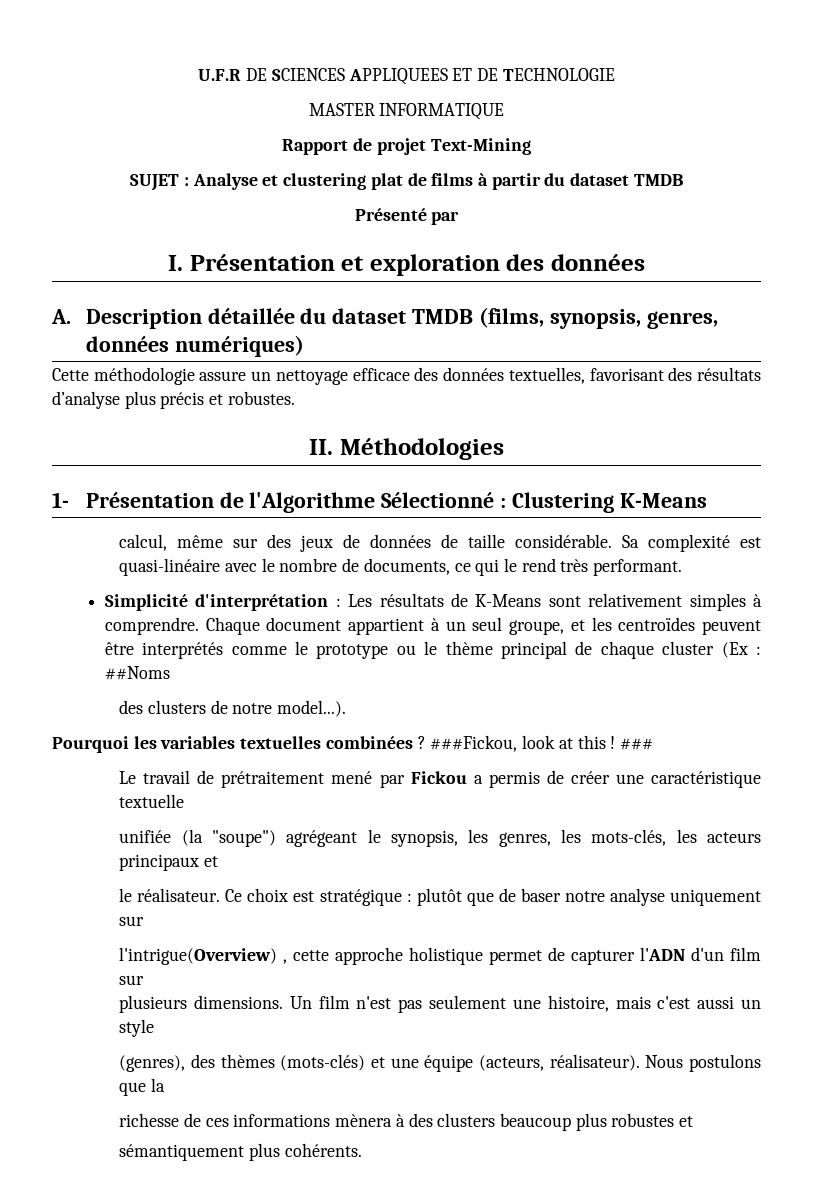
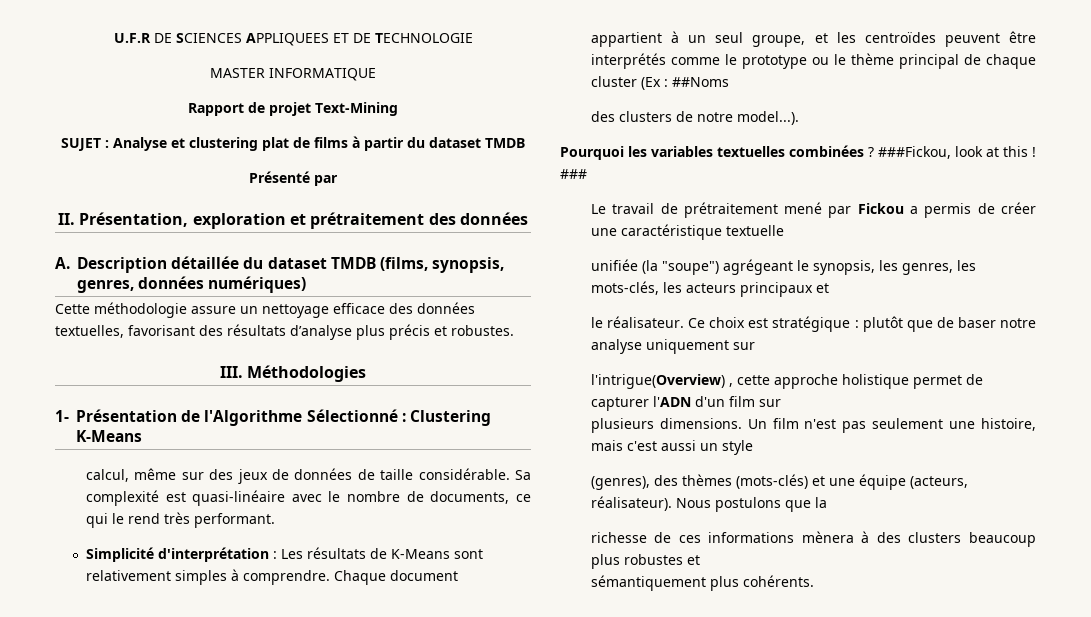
[167,254,500,276] I. Présentation et exploration -> [58,212,425,229] II. Présentation, exploration et prétraitement
[309,439,334,455] II. -> [219,366,243,378] III.

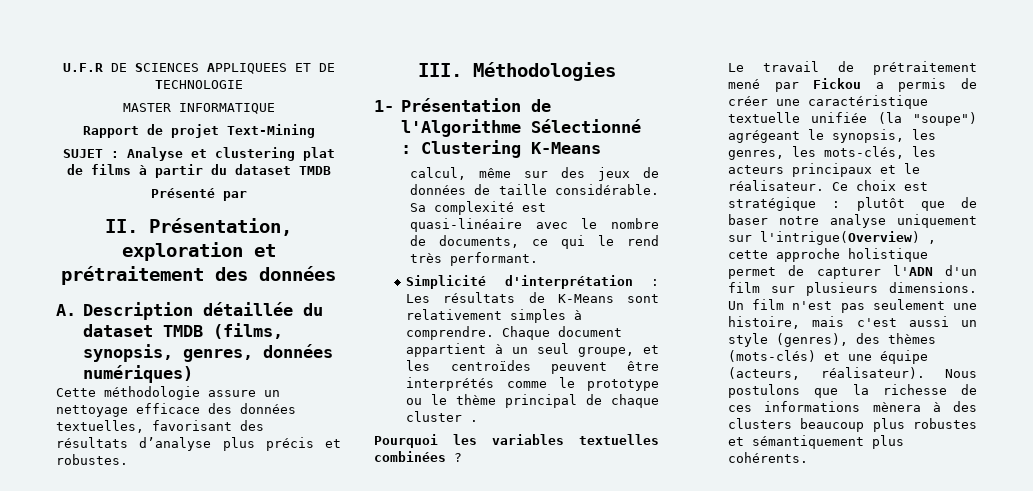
[640,77,729,90] [590,111,799,125] (Ex : ##Noms // des clusters de notre model...). -> [470,420,479,422] .
[878,146,1036,159] [560,169,587,179] ###Fickou, look at this ! ### -> (462, 457) none
(784, 230) // -> (801, 117) none
(829, 288) // -> (897, 169) none
(755, 346) // -> (753, 238) none
(781, 403) // -> (796, 289) none
(753, 447) // -> (769, 340) none
(827, 502) // -> (869, 389) none
(700, 560) // -> (745, 441) none

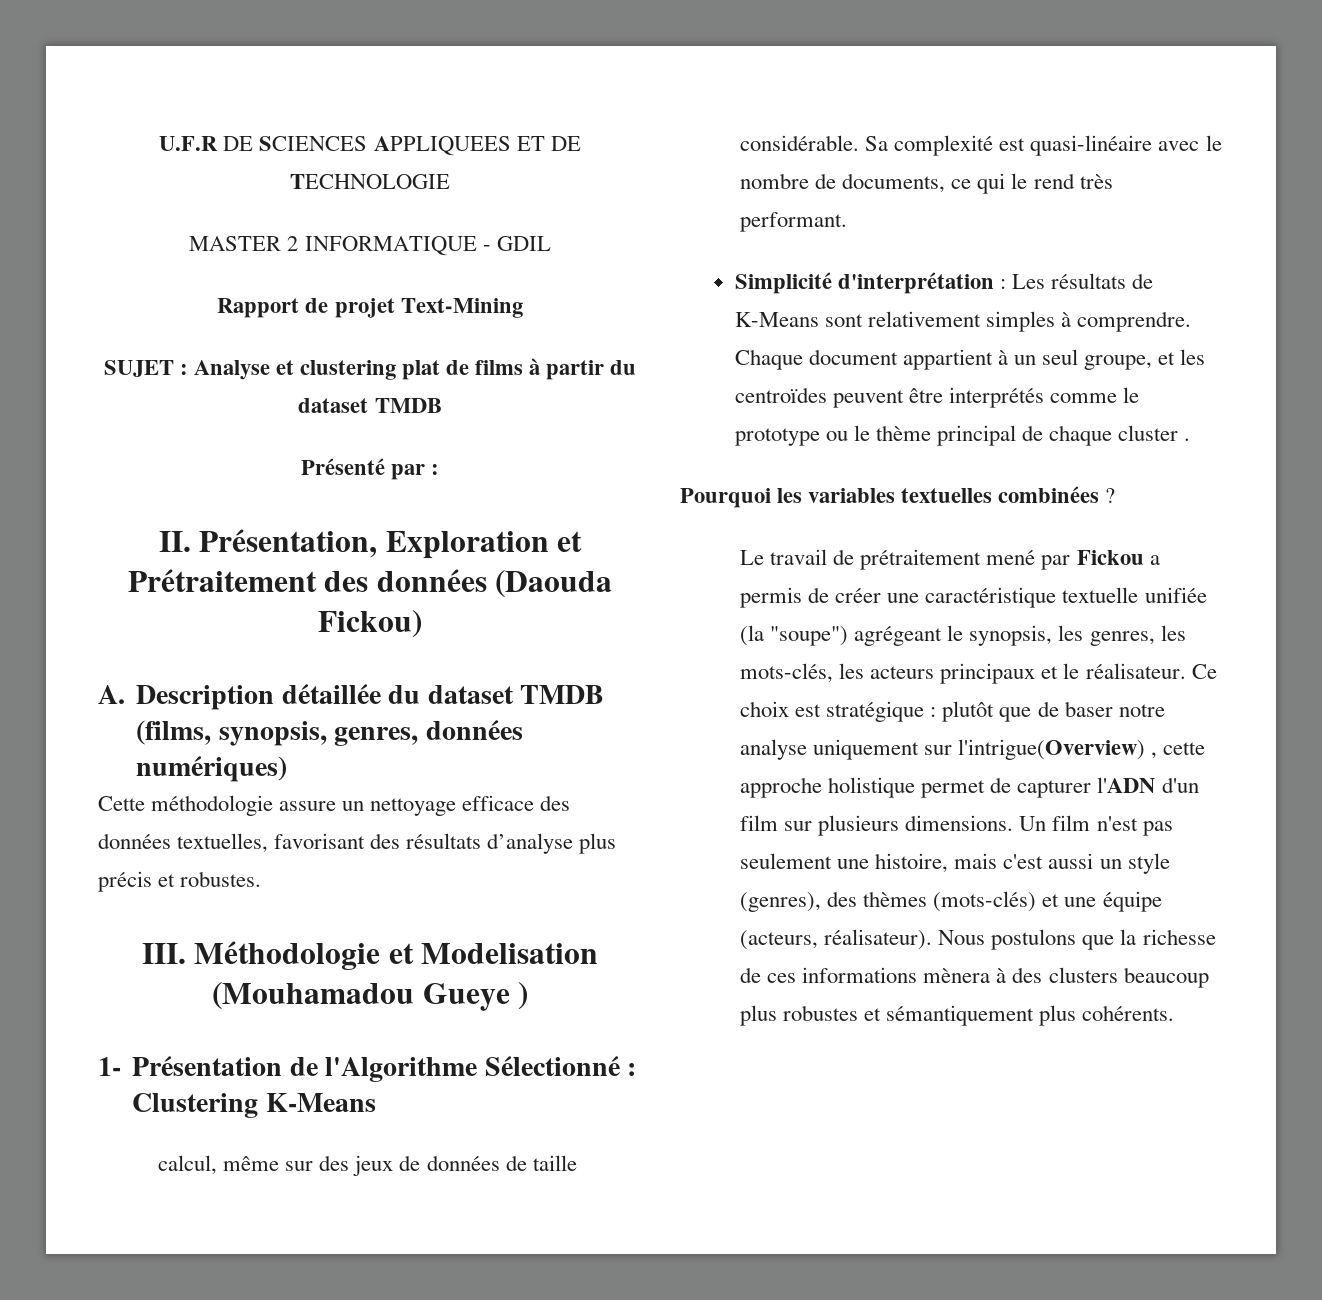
(171, 107) none -> [287,236,299,251] 2
(275, 108) none -> [482,236,551,251] - GDIL
(247, 196) none -> [431,464,440,475] :
[121,242,276,261] [61,266,336,285] exploration et prétraitement des données -> [385,531,583,559] [127,569,613,598] [318,610,422,638] Exploration et Prétraitement des données (Daouda Fickou)
[472,62,616,81] Méthodologies -> [194,941,599,971] [211,982,529,1011] Méthodologie et Modelisation (Mouhamadou Gueye )

